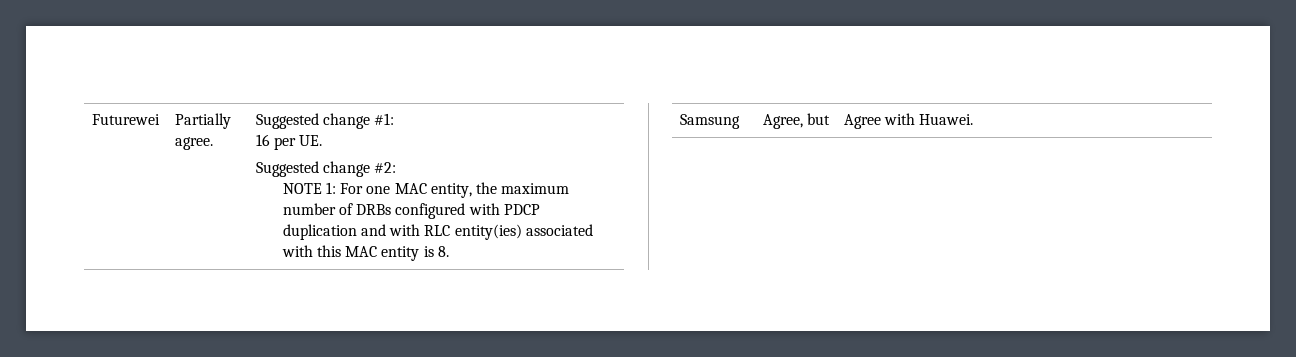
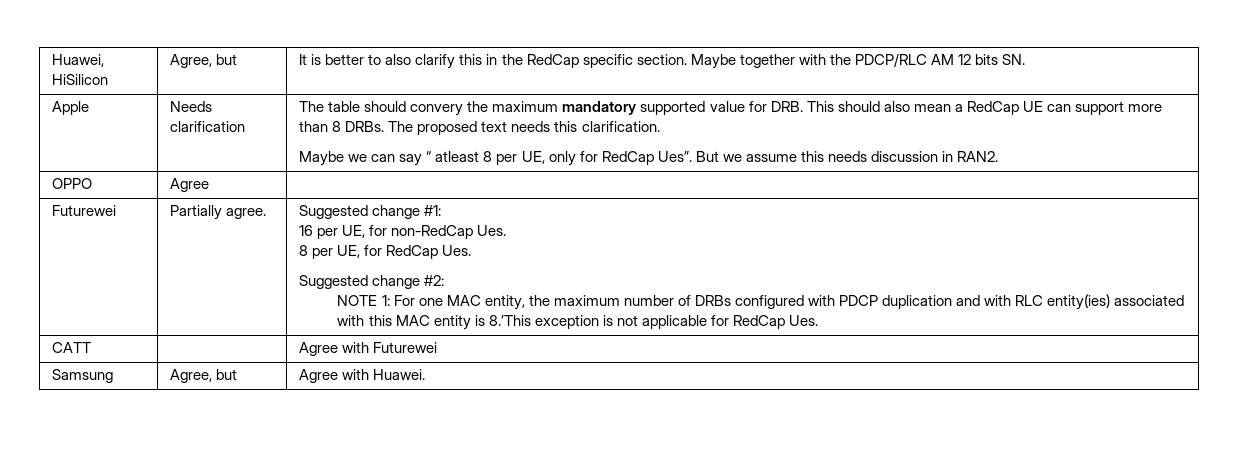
(91, 119) none -> [52,54,105,67] [52,74,109,85] [170,54,238,68] [299,53,1026,69] [52,101,90,115] [170,101,213,112] [170,121,246,132] [299,101,1163,116] [299,121,660,135] [299,151,999,166] [52,178,93,189] [170,178,210,192] Huawei, HiSilicon | Agree, but | It is better to also clarify this in the RedCap specific section. Maybe together with the PDCP/RLC AM 12 bits SN. // Apple | Needs clarification | The table should convery the maximum mandatory supported value for DRB. This should also mean a RedCap UE can support more than 8 DRBs. The proposed text needs this clarification. // Maybe we can say “ atleast 8 per UE, only for RedCap Ues”. But we assume this needs discussion in RAN2. // OPPO | Agree | //
[299,135,323,146] UE. -> [342,225,507,239] [299,245,472,259] UE, for non-RedCap Ues. // 8 per UE, for RedCap Ues.
[437,246,449,257] 8. -> [488,315,819,329] [52,342,92,353] [299,342,438,356] 8.’This exception is not applicable for RedCap Ues. // CATT | | Agree with Futurewei

